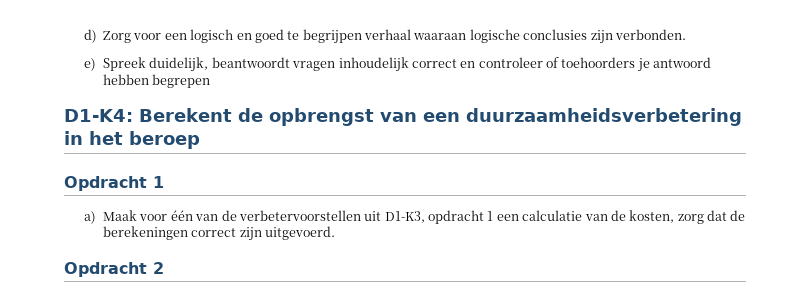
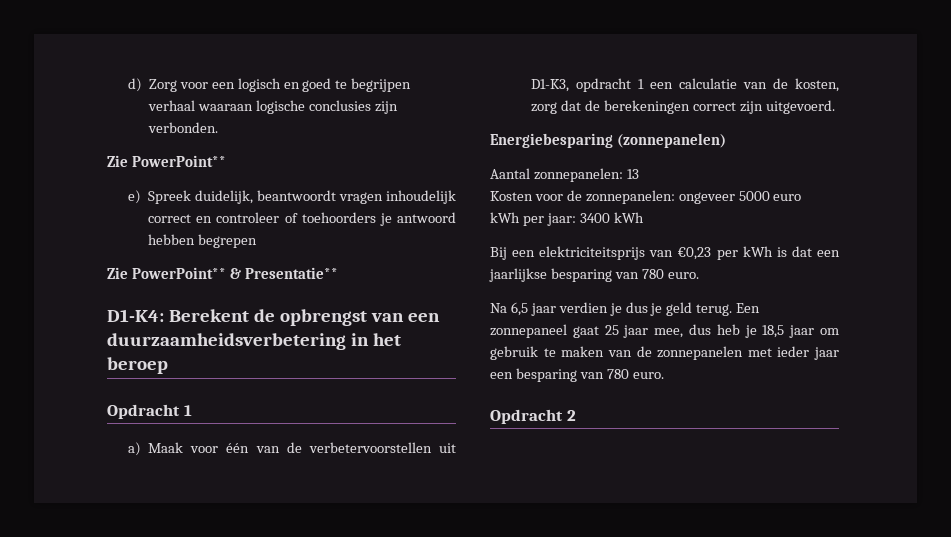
(686, 34) none -> [107,155,226,167] // Zie PowerPoint**
(211, 81) none -> [107,267,338,279] // Zie PowerPoint** & Presentatie**
(336, 233) none -> [490,133,726,148] [490,168,639,182] [490,190,802,204] [490,212,644,226] [490,246,840,260] [489,268,699,282] [490,302,761,316] [490,324,839,338] [490,346,839,360] [490,368,664,382] // Energiebesparing (zonnepanelen) // Aantal zonnepanelen: 13 // Kosten voor de zonnepanelen: ongeveer 5000 euro // kWh per jaar: 3400 kWh // Bij een elektriciteitsprijs van €0,23 per kWh is dat een jaarlijkse besparing van 780 euro. // Na 6,5 jaar verdien je dus je geld terug. Een zonnepaneel gaat 25 jaar mee, dus heb je 18,5 jaar om gebruik te maken van de zonnepanelen met ieder jaar een besparing van 780 euro.

